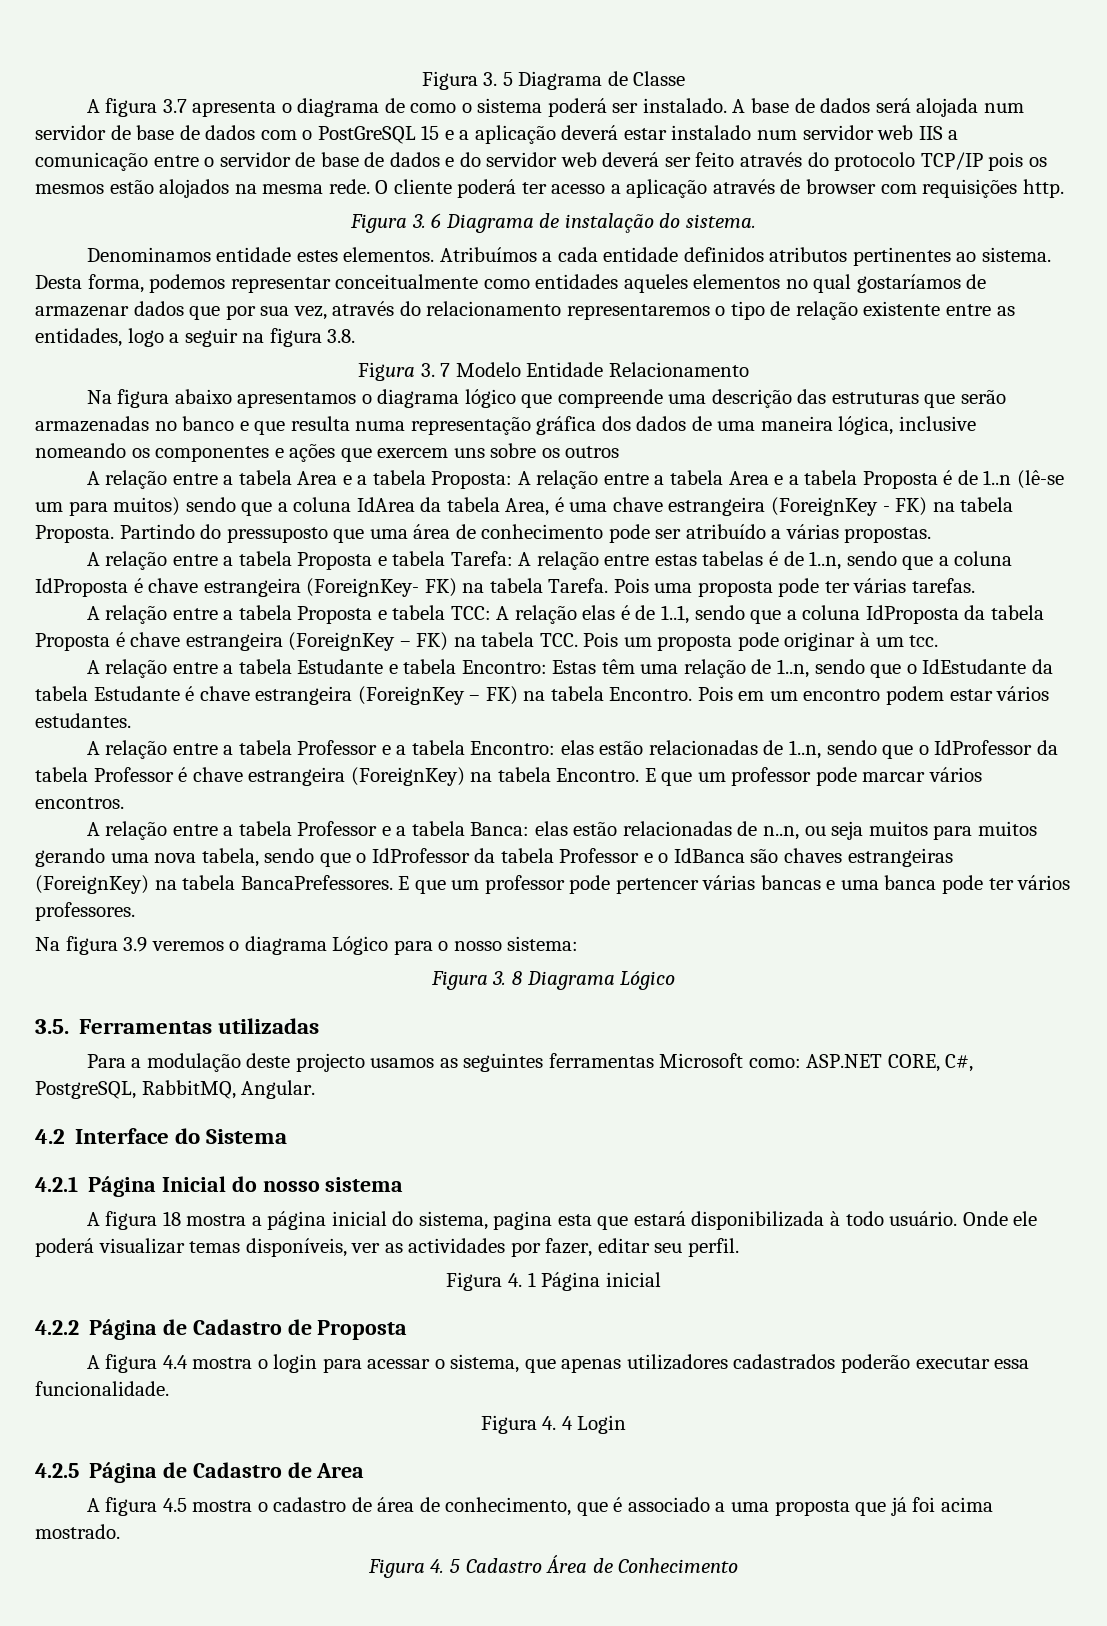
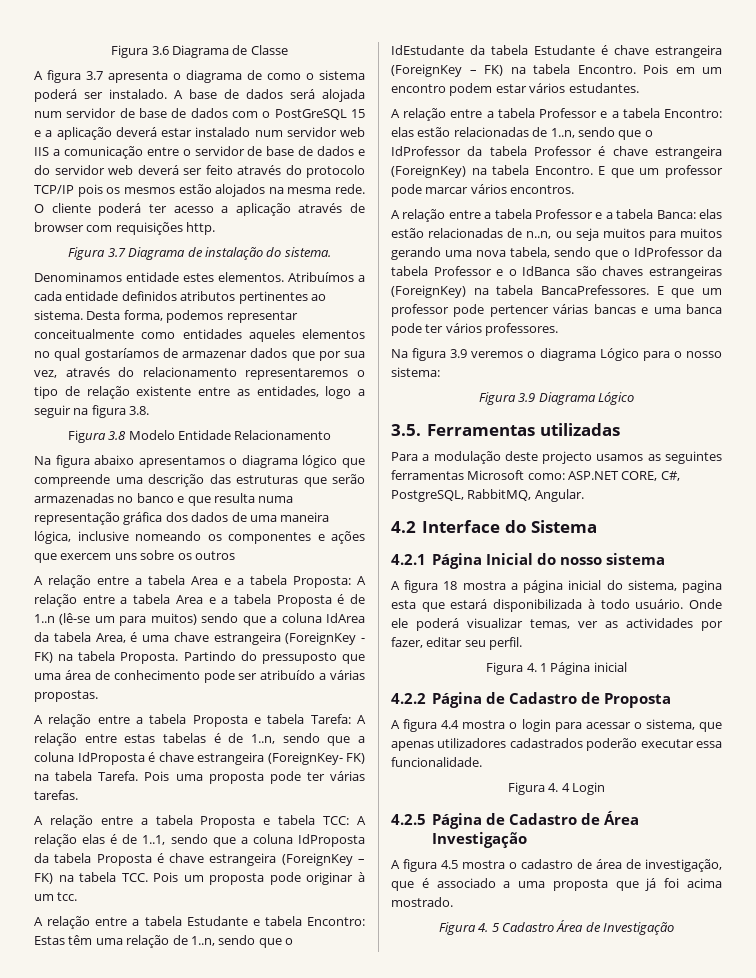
[421,71,513,90] Figura 3. 5 -> [111,45,169,58] Figura 3.6
[411,213,442,228] 3. 6 -> [107,248,126,257] 3.7
[420,363,451,377] 3. 7 -> [108,431,127,440] 3.8
[492,971,522,985] 3. 8 -> [518,393,536,402] 3.9
[189,1238,347,1257] temas disponíveis, -> [530,619,570,629] temas,
[316,1463,365,1478] Area -> [604,811,640,825] [432,832,528,848] Área Investigação
[445,1497,572,1516] conhecimento, -> [645,859,722,872] investigação,
[618,1558,739,1573] Conhecimento -> [603,922,675,935] Investigação

